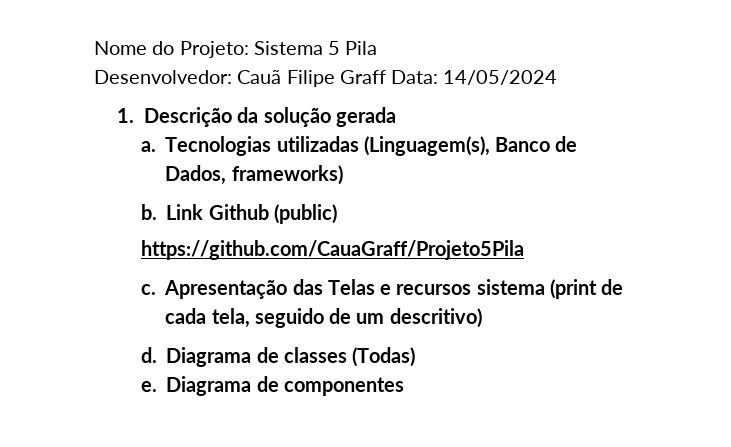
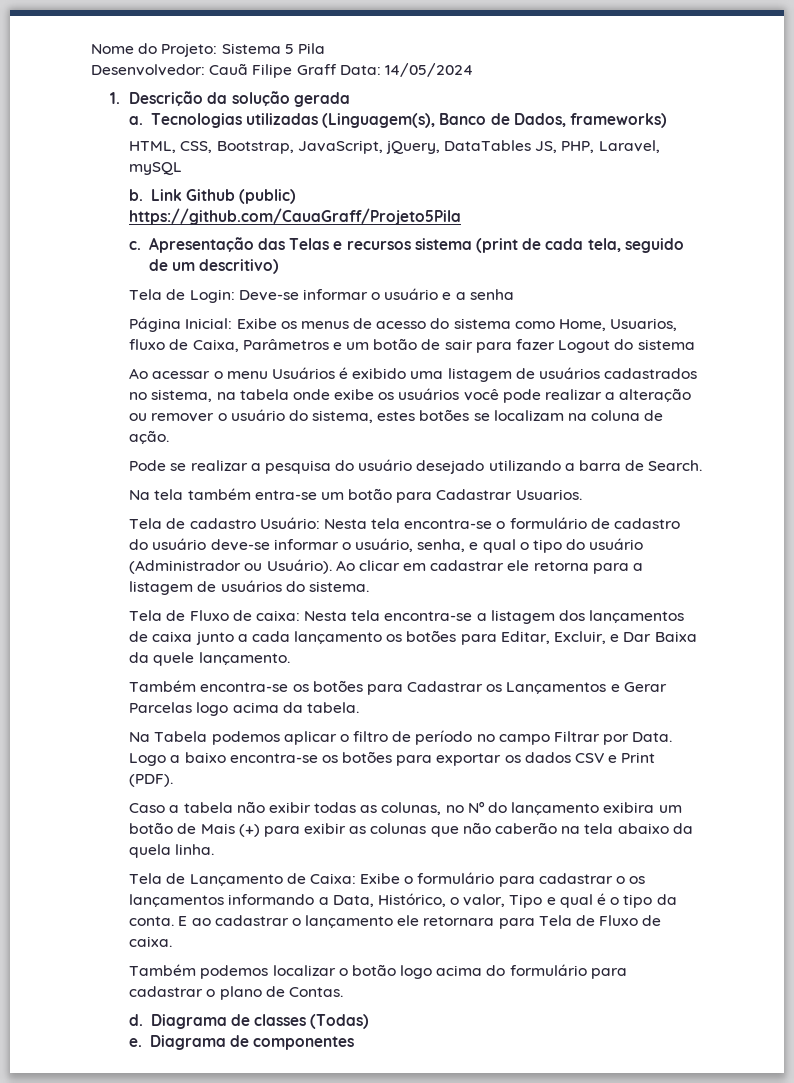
(343, 175) none -> [129,140,660,154] [129,162,183,175] // HTML, CSS, Bootstrap, JavaScript, jQuery, DataTables JS, PHP, Laravel, mySQL
(482, 318) none -> [129,288,514,303] [129,317,678,332] [129,338,695,353] [129,367,698,382] [129,388,692,403] [129,409,664,423] [129,430,170,444] [129,459,703,474] [129,488,582,503] [129,517,680,529] [129,538,644,553] [129,559,643,574] [129,580,369,595] [129,610,685,624] [129,630,697,645] [129,652,290,666] [129,680,667,695] [129,702,359,716] [129,730,673,745] [129,751,656,766] [129,774,174,787] [129,801,682,815] [129,822,693,837] [129,844,215,858] [129,872,646,887] [129,893,677,908] [129,915,662,929] [129,936,173,947] [129,964,627,979] [129,986,343,1000] // Tela de Login: Deve-se informar o usuário e a senha // Página Inicial: Exibe os menus de acesso do sistema como Home, Usuarios, fluxo de Caixa, Parâmetros e um botão de sair para fazer Logout do sistema // Ao acessar o menu Usuários é exibido uma listagem de usuários cadastrados no sistema, na tabela onde exibe os usuários você pode realizar a alteração ou remover o usuário do sistema, estes botões se localizam na coluna de ação. // Pode se realizar a pesquisa do usuário desejado utilizando a barra de Search. // Na tela também entra-se um botão para Cadastrar Usuarios. // Tela de cadastro Usuário: Nesta tela encontra-se o formulário de cadastro do usuário deve-se informar o usuário, senha, e qual o tipo do usuário (Administrador ou Usuário). Ao clicar em cadastrar ele retorna para a listagem de usuários do sistema. // Tela de Fluxo de caixa: Nesta tela encontra-se a listagem dos lançamentos de caixa junto a cada lançamento os botões para Editar, Excluir, e Dar Baixa da quele lançamento. // Também encontra-se os botões para Cadastrar os Lançamentos e Gerar Parcelas logo acima da tabela. // Na Tabela podemos aplicar o filtro de período no campo Filtrar por Data. Logo a baixo encontra-se os botões para exportar os dados CSV e Print (PDF). // Caso a tabela não exibir todas as colunas, no Nº do lançamento exibira um botão de Mais (+) para exibir as colunas que não caberão na tela abaixo da quela linha. // Tela de Lançamento de Caixa: Exibe o formulário para cadastrar o os lançamentos informando a Data, Histórico, o valor, Tipo e qual é o tipo da conta. E ao cadastrar o lançamento ele retornara para Tela de Fluxo de caixa. // Também podemos localizar o botão logo acima do formulário para cadastrar o plano de Contas.

